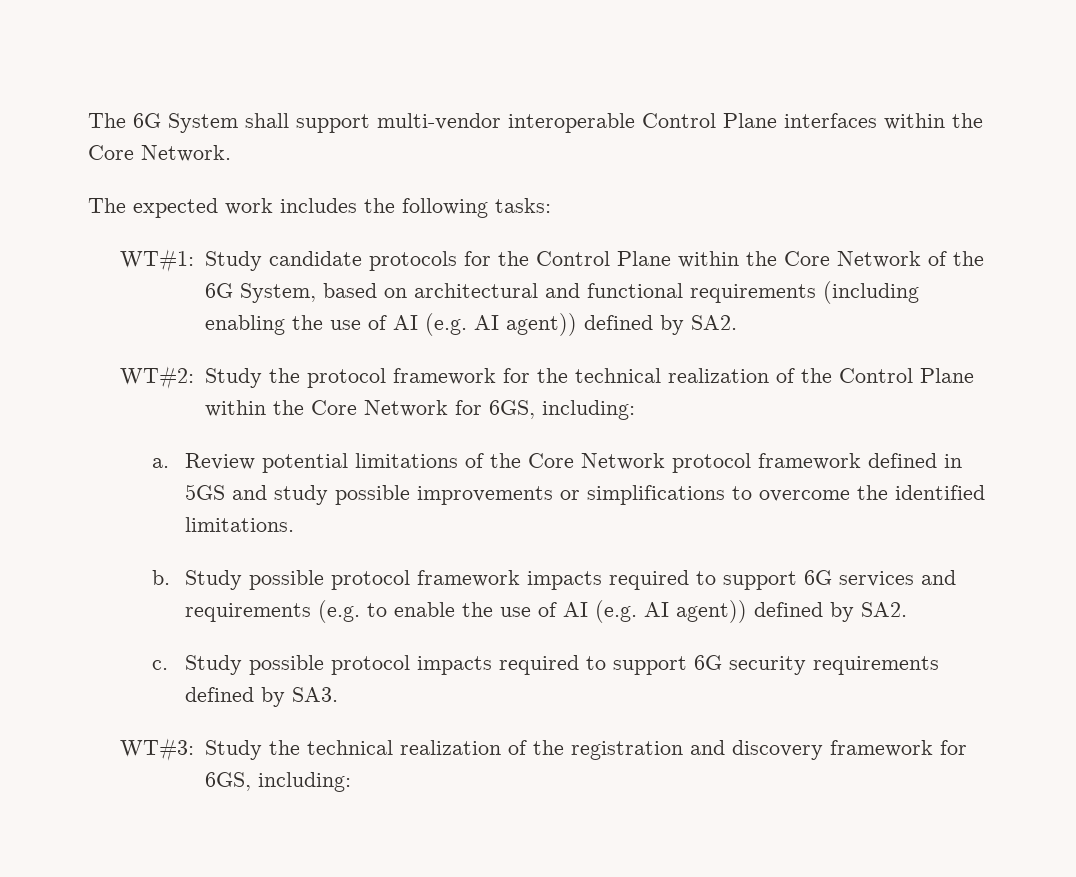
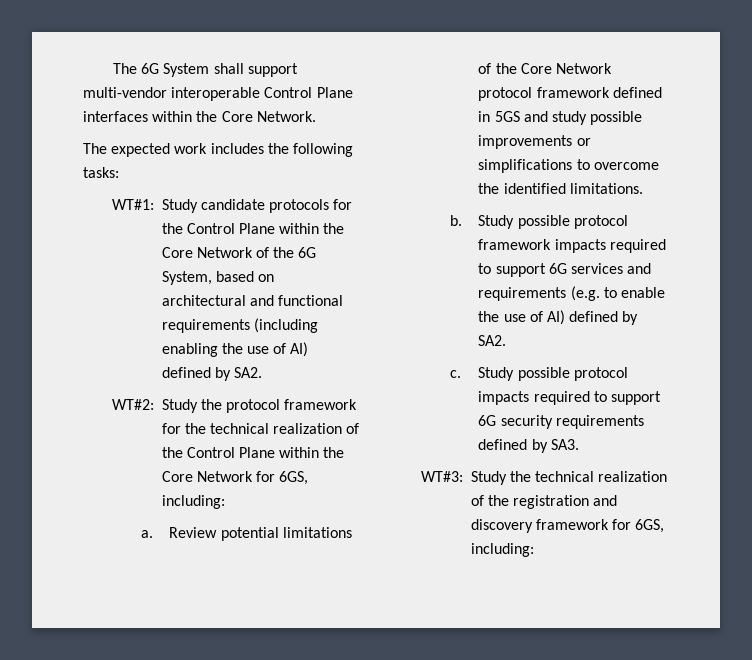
[392,313,577,336] AI (e.g. AI agent)) -> [290,342,309,357] AI)
[562,600,747,623] AI (e.g. AI agent)) -> [546,310,565,325] AI)

